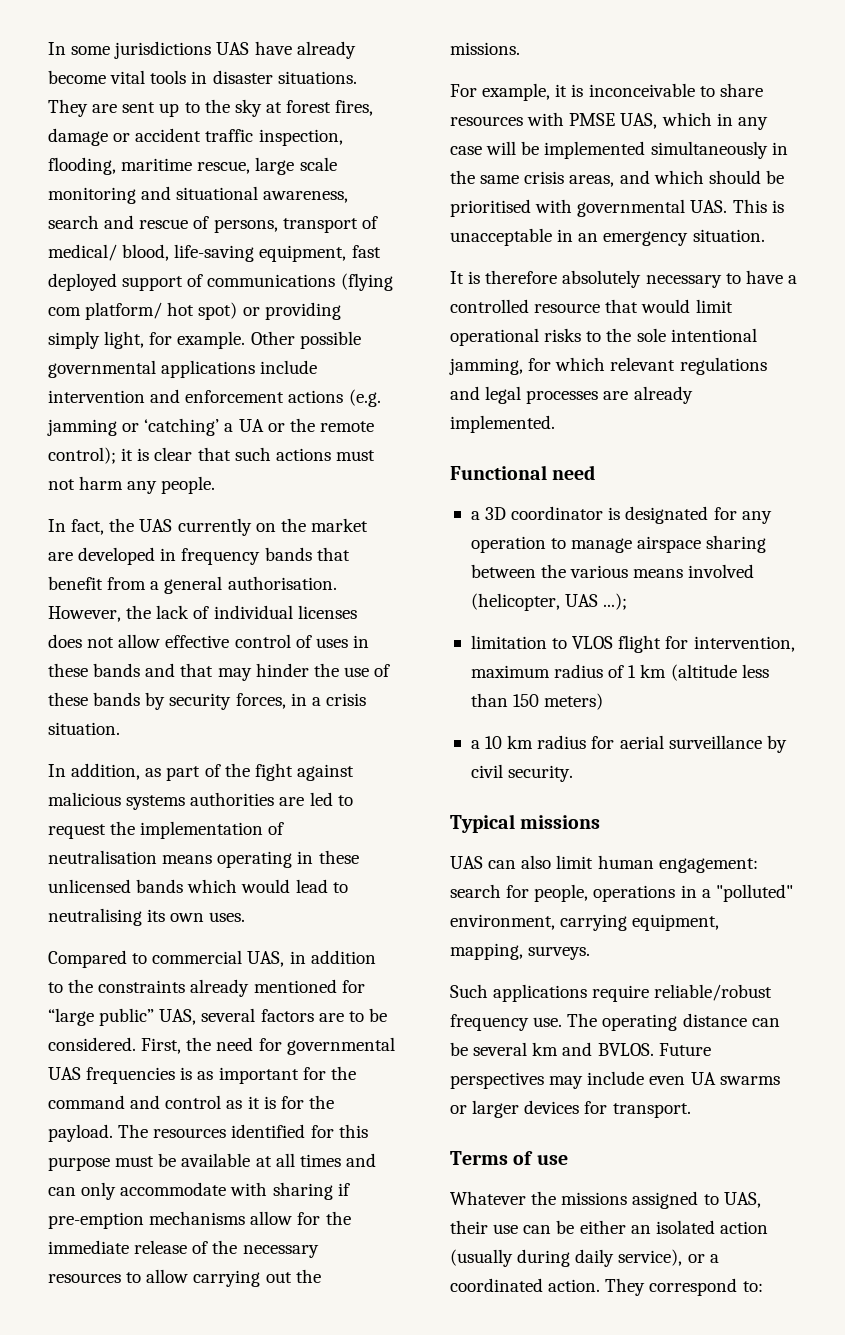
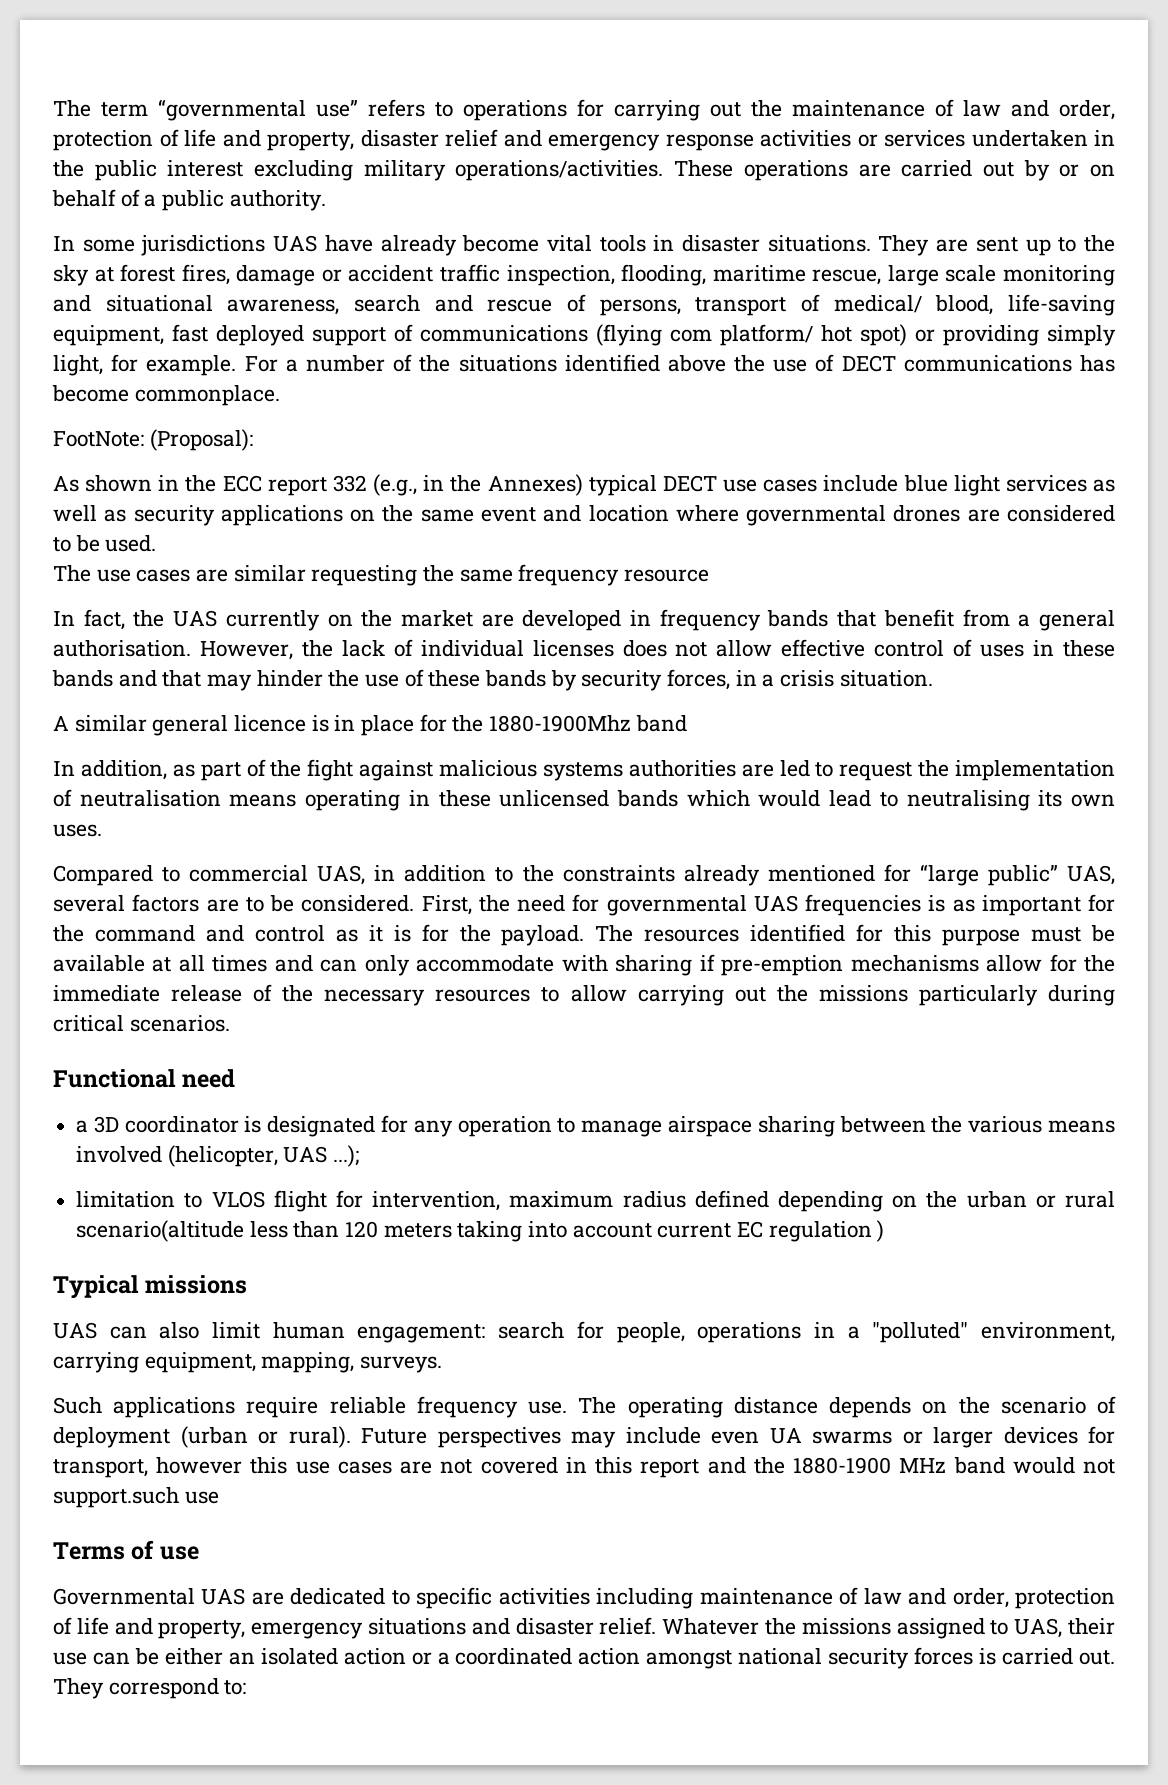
(48, 48) none -> [53,99,1115,121] [53,129,1115,151] [53,160,1116,181] [52,189,326,211] The term “governmental use” refers to operations for carrying out the maintenance of law and order, protection of life and property, disaster relief and emergency response activities or services undertaken in the public interest excluding military operations/activities. These operations are carried out by or on behalf of a public authority. //
[250,331,361,349] [48,360,318,378] [48,389,381,407] [47,418,374,436] [48,447,375,464] [48,476,216,494] Other possible governmental applications include intervention and enforcement actions (e.g. jamming or ‘catching’ a UA or the remote control); it is clear that such actions must not harm any people. -> [244,354,1115,372] [52,385,280,406] [53,429,253,451] [53,474,1115,496] [53,505,1115,526] [53,535,157,552] [53,564,710,586] For a number of the situations identified above the use of DECT communications has become commonplace. // FootNote: (Proposal): // As shown in the ECC report 332 (e.g., in the Annexes) typical DECT use cases include blue light services as well as security applications on the same event and location where governmental drones are considered to be used. // The use cases are similar requesting the same frequency resource
(120, 728) none -> [53,714,687,736] // A similar general licence is in place for the 1880-1900Mhz band
[450,42,520,55] [450,83,763,101] [450,112,768,130] [450,141,788,159] [450,170,784,187] [450,199,784,217] [450,228,765,246] [450,270,797,288] [450,299,733,313] [450,328,757,346] [449,357,767,375] [450,386,693,404] [450,415,555,433] missions. // For example, it is inconceivable to share resources with PMSE UAS, which in any case will be implemented simultaneously in the same crisis areas, and which should be prioritised with governmental UAS. This is unacceptable in an emergency situation. // It is therefore absolutely necessary to have a controlled resource that would limit operational risks to the sole intentional jamming, for which relevant regulations and legal processes are already implemented. -> [818,985,1115,1006] [53,1015,230,1032] missions particularly during critical scenarios.
[608,664,769,681] [470,693,604,710] [470,735,787,753] [470,764,574,782] of 1 km (altitude less than 150 meters) // a 10 km radius for aerial surveillance by civil security. -> [694,1190,1116,1212] [76,1220,885,1242] defined depending on the urban or rural scenario(altitude less than 120 meters taking into account current EC regulation )
[654,984,773,1001] reliable/robust -> [329,1397,406,1414] reliable
[751,1018,780,1027] [450,1042,654,1056] can be several km and BVLOS. -> [829,1396,1117,1418] [53,1426,351,1448] depends on the scenario of deployment (urban or rural).
[612,1103,691,1118] [450,1151,568,1165] transport. // Terms of use // -> [53,1457,1116,1478] [53,1487,219,1508] [53,1540,199,1560] [53,1587,1115,1609] [53,1617,657,1639] transport, however this use cases are not covered in this report and the 1880-1900 MHz band would not support.such use // Terms of use // Governmental UAS are dedicated to specific activities including maintenance of law and order, protection of life and property, emergency situations and disaster relief.
[450,1249,719,1267] [450,1278,601,1292] (usually during daily service), or a coordinated action. -> [411,1647,1115,1669] or a coordinated action amongst national security forces is carried out.

